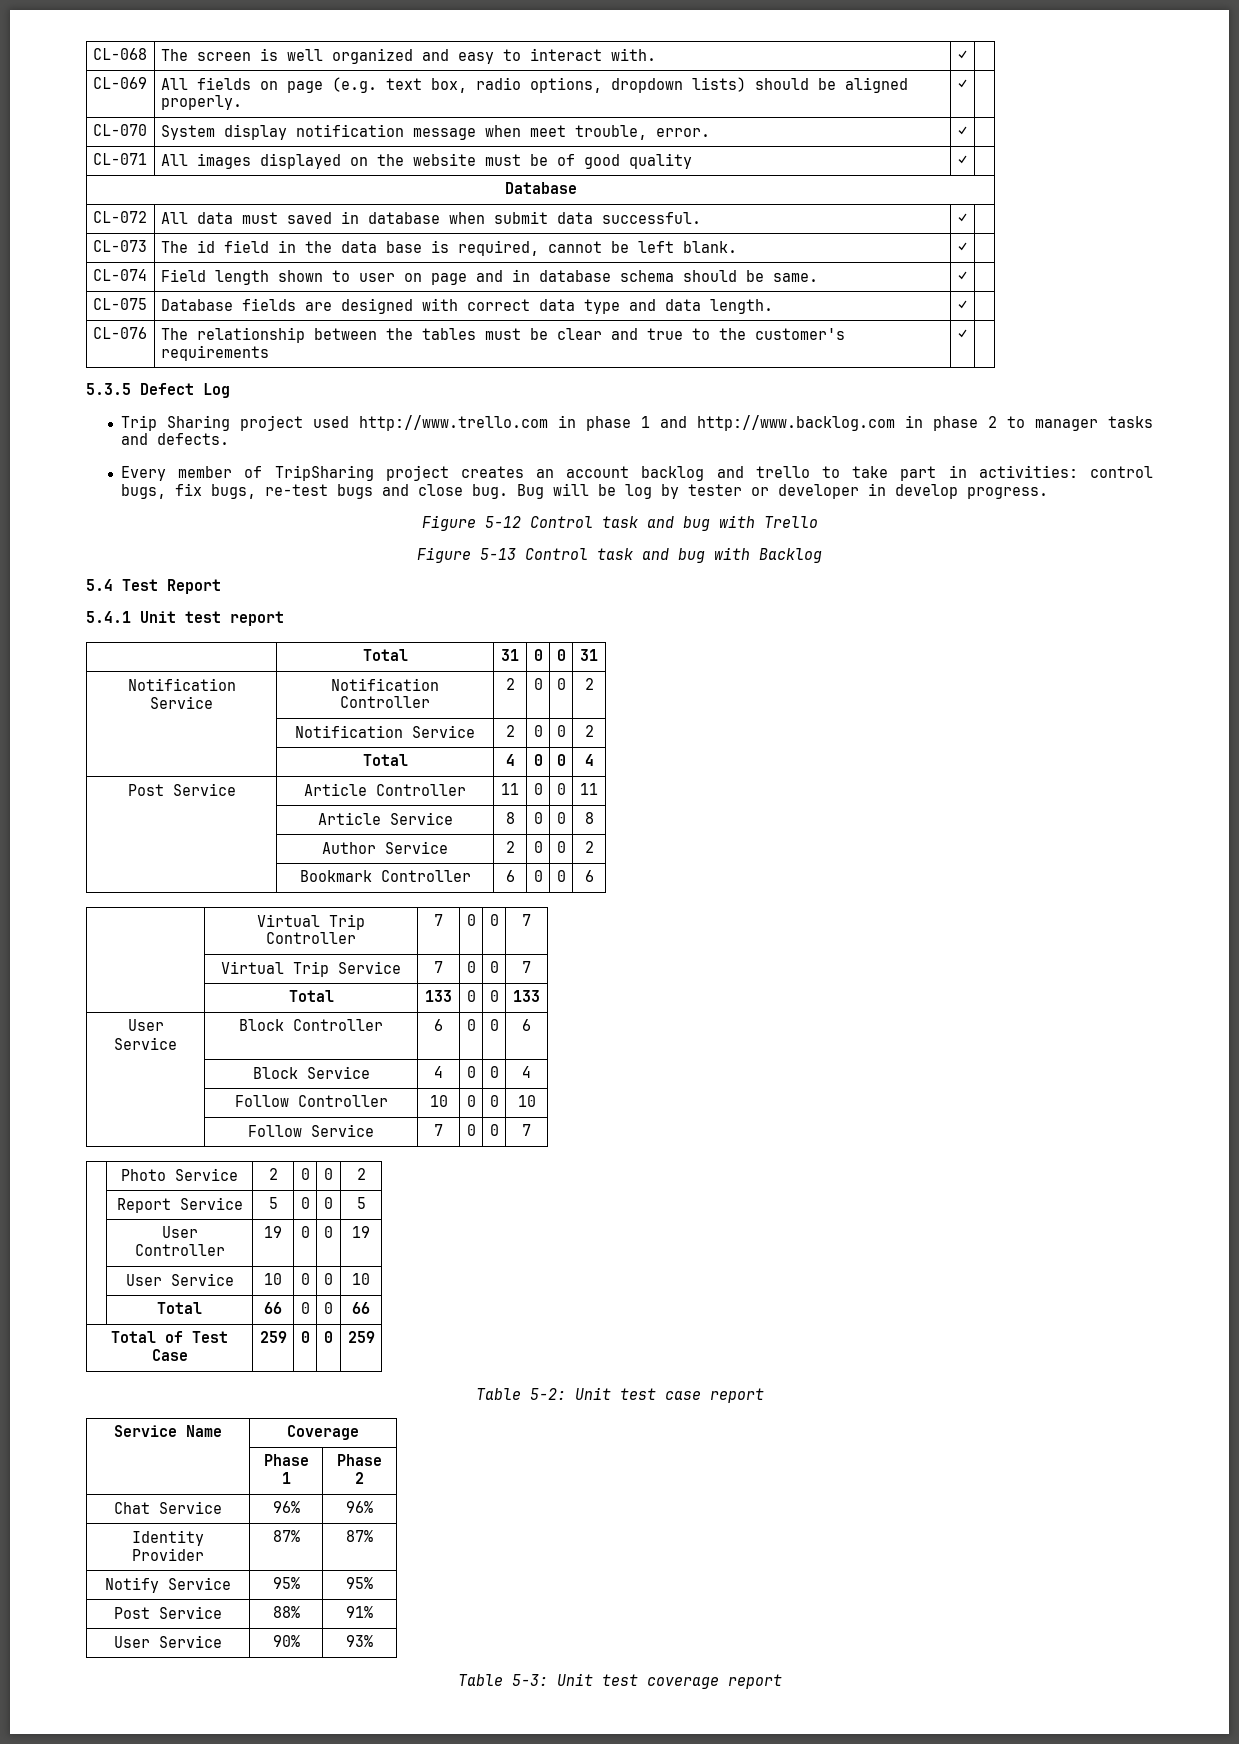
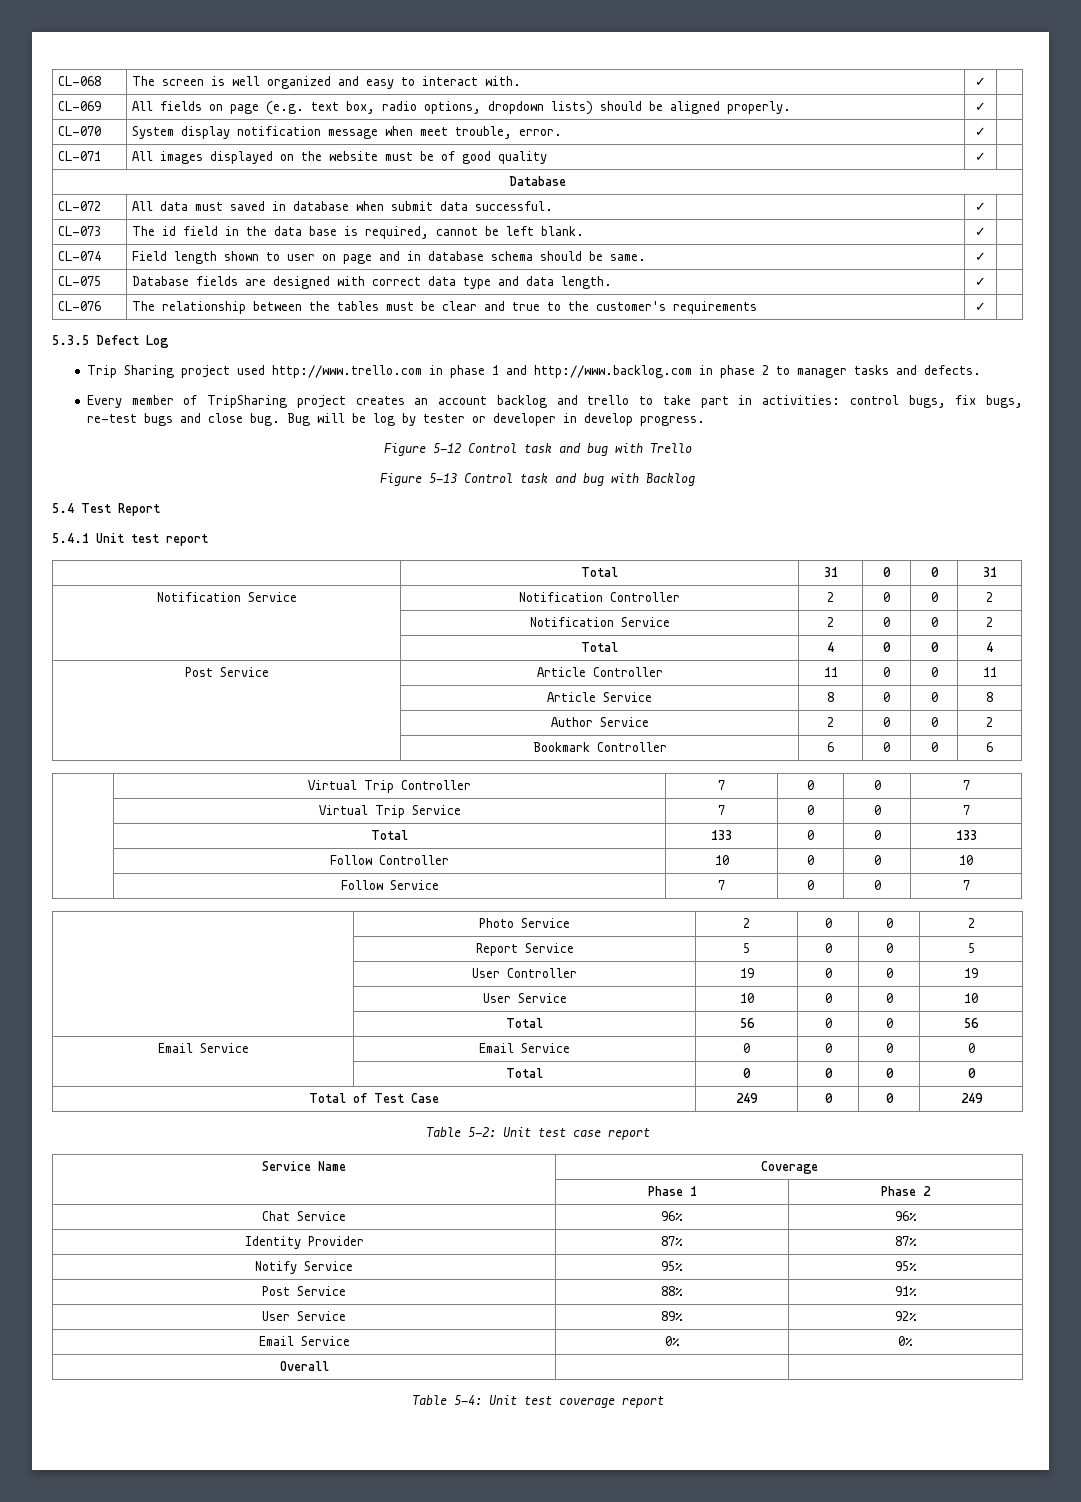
[127,1019,164,1031] [114,1037,177,1050] [239,1019,383,1031] [434,1019,443,1031] [466,1019,476,1031] [489,1019,499,1031] [522,1019,531,1031] [252,1066,370,1079] [434,1066,443,1078] [466,1066,476,1078] [489,1066,499,1078] [522,1066,531,1078] // User Service | Block Controller | 6 | 0 | 0 | 6 // | Block Service | 4 | 0 | 0 | 4 -> (977, 835) none
[264,1302,282,1314] [300,1302,310,1314] [324,1302,333,1314] [352,1302,370,1314] 66 | 0 | 0 | 66 -> [739,1018,755,1028] [824,1018,832,1028] [885,1018,893,1028] [964,1018,979,1028] [157,1043,249,1053] [478,1043,570,1053] [743,1043,750,1053] [824,1043,832,1053] [885,1043,893,1053] [967,1043,975,1053] [505,1068,543,1078] [743,1068,751,1078] [824,1068,833,1078] [885,1068,894,1078] [967,1068,976,1078] 56 | 0 | 0 | 56 // Email Service | Email Service | 0 | 0 | 0 | 0 // | Total | 0 | 0 | 0 | 0
[259,1331,287,1343] [300,1331,310,1343] [324,1331,333,1343] [347,1331,375,1343] 259 | 0 | 0 | 259 -> [736,1093,758,1103] [824,1093,833,1103] [885,1093,894,1103] [960,1093,983,1103] 249 | 0 | 0 | 249
[272,1635,300,1647] [346,1635,373,1647] [457,1674,548,1686] 90% | 93% // Table 5-3: -> [661,1311,683,1321] [894,1311,917,1321] [258,1336,350,1346] [664,1336,680,1346] [898,1336,913,1346] [279,1361,329,1371] [411,1395,482,1405] 89% | 92% // Email Service | 0% | 0% // Overall | | // Table 5-4:

